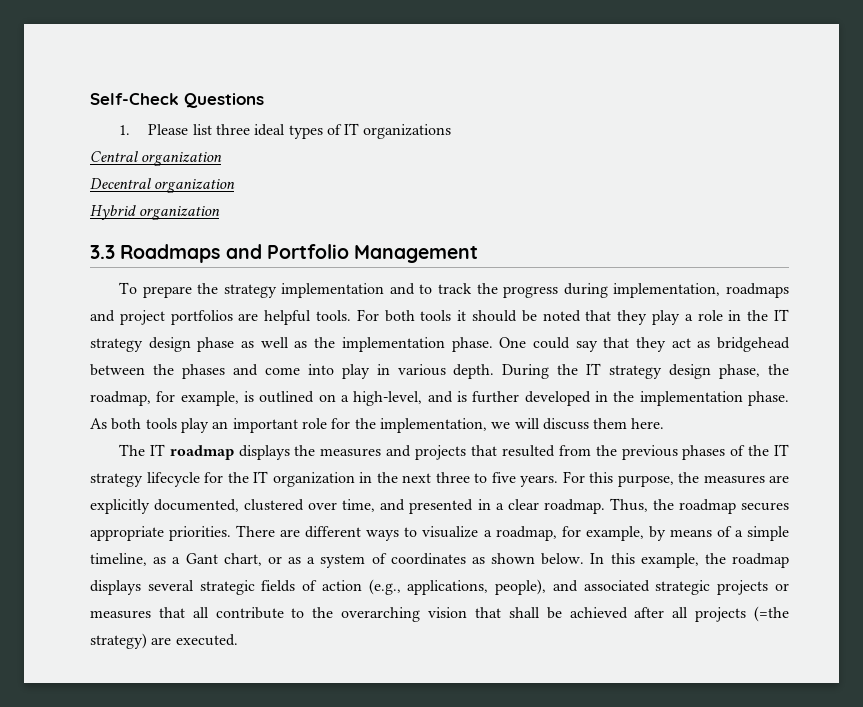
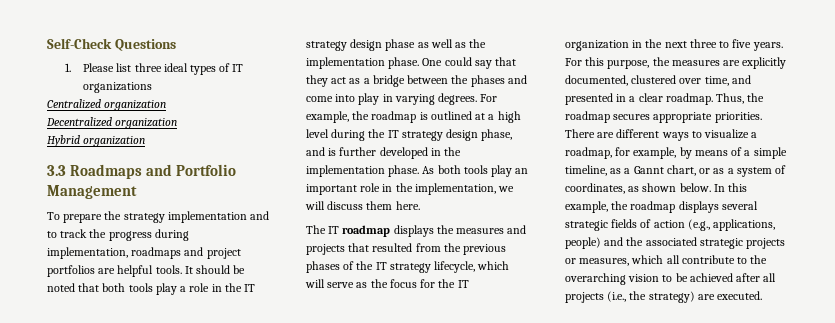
[90,151,223,166] [90,178,151,189] Central organization // Decentral -> [47,99,167,111] [46,117,112,127] Centralized organization // Decentralized
[356,309,467,322] For both tools it -> [184,266,193,274] It
[617,310,648,325] they -> [102,283,153,292] both tools
[717,337,790,352] bridgehead -> [363,75,405,87] a bridge
[397,364,550,379] various depth. During -> [394,93,498,105] [306,111,521,123] [306,129,366,141] varying degrees. For example, the roadmap is outlined at a high level during
[768,364,789,375] [90,391,423,406] the roadmap, for example, is outlined on a high-level, -> (513, 135) none
[331,418,351,429] for -> [382,184,393,192] in
[146,472,200,487] lifecycle -> [434,261,510,273] [305,279,417,288] lifecycle, which will serve as the focus
[185,553,218,564] Gant -> [633,166,664,174] Gannt
[390,553,466,565] coordinates -> [565,183,625,194] coordinates,
[495,579,578,595] people), and -> [565,237,644,249] people) and the
[90,607,185,619] measures that -> [579,255,664,266] measures, which
[474,607,540,618] that shall -> [662,275,673,282] to
[754,606,790,622] (=the -> [607,291,647,302] (i.e., the

